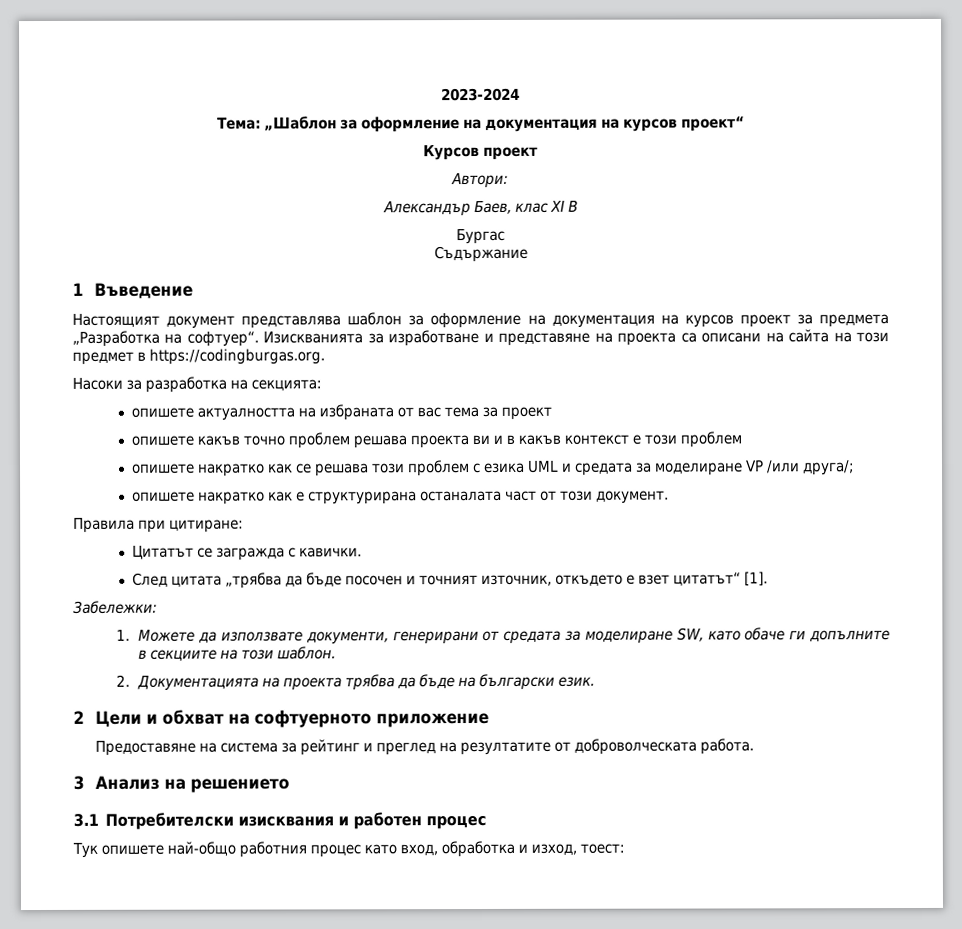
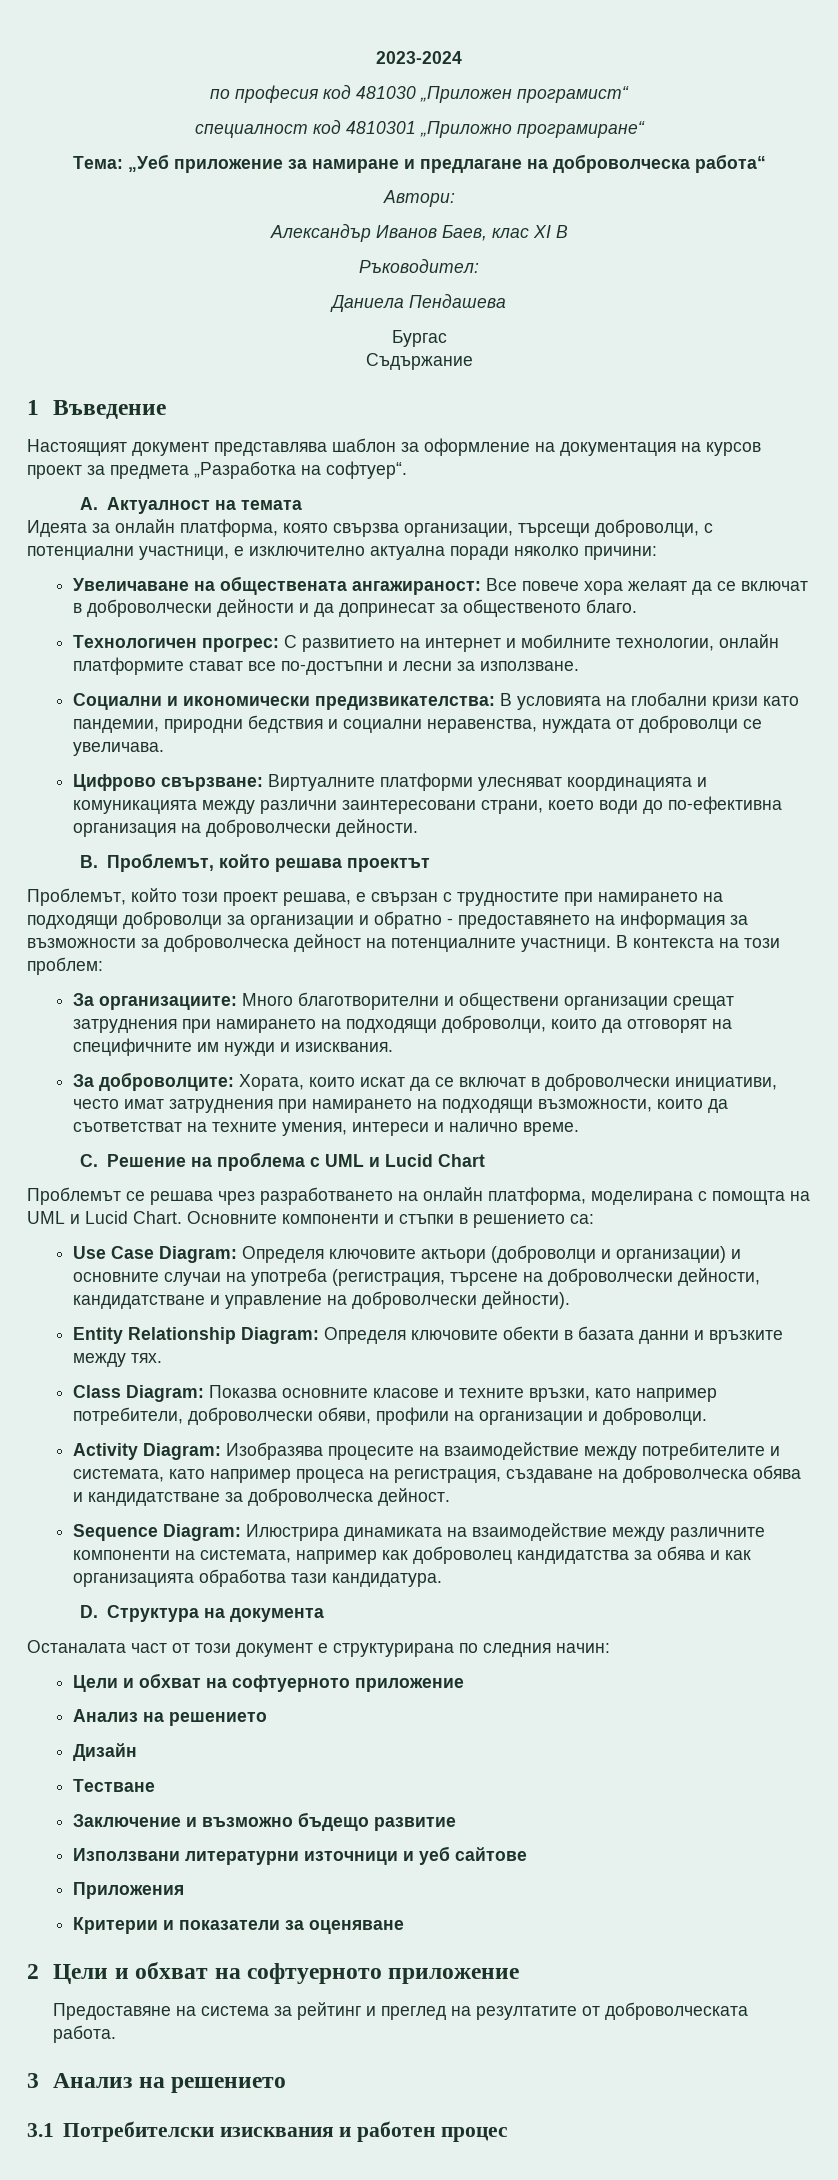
[216,116,745,133] [423,145,538,161] Тема: „Шаблон за оформление на документация на курсов проект“ // Курсов проект -> [210,85,629,103] [194,120,645,138] [72,154,766,173] по професия код 481030 „Приложен програмист“ // специалност код 4810301 „Приложно програмиране“ // Тема: „Уеб приложение за намиране и предлагане на доброволческа работа“
(471, 209) none -> [375,225,437,238] Иванов
(578, 206) none -> [359,259,479,273] [330,294,506,312] // Ръководител: // Даниела Пендашева
[263,329,890,347] [72,348,325,365] [72,376,322,393] [131,404,553,421] [131,431,743,449] [131,460,856,477] [132,490,670,505] [73,517,244,533] [132,545,363,561] [132,571,769,589] [73,600,158,614] [116,627,890,645] [138,646,337,662] [116,673,596,691] Изискванията за изработване и представяне на проекта са описани на сайта на този предмет в https://codingburgas.org. // Насоки за разработка на секцията: // опишете актуалността на избраната от вас тема за проект // опишете какъв точно проблем решава проекта ви и в какъв контекст е този проблем // опишете накратко как се решава този проблем с езика UML и средата за моделиране VP /или друга/; // опишете накратко как е структурирана останалата част от този документ. // Правила при цитиране: // Цитатът се загражда с кавички. // След цитата „трябва да бъде посочен и точният източник, откъдето е взет цитатът“ [1]. // Забележки: // 1. Можете да използвате документи, генерирани от средата за моделиране SW, като обаче ги допълните в секциите на този шаблон. // 2. Документацията на проекта трябва да бъде на български език. -> [79,497,302,514] [27,519,713,537] [27,546,657,560] [72,576,808,595] [72,599,637,617] [72,634,779,652] [72,657,579,675] [72,692,799,710] [72,715,762,733] [72,742,164,756] [72,773,707,791] [72,796,782,814] [72,819,418,837] [79,853,430,872] [27,888,723,906] [27,911,748,929] [27,934,780,952] [27,957,103,975] [72,992,734,1010] [72,1015,732,1033] [72,1038,393,1056] [72,1072,777,1091] [72,1099,728,1113] [72,1122,579,1136] [79,1152,485,1171] [27,1187,810,1205] [27,1211,594,1228] [72,1245,741,1263] [72,1268,760,1286] [72,1291,570,1309] [72,1326,783,1344] [72,1353,162,1367] [72,1385,717,1402] [72,1407,707,1425] [72,1442,780,1460] [72,1465,801,1483] [72,1488,450,1506] [72,1523,765,1541] [72,1546,751,1564] [72,1569,442,1587] [79,1605,324,1622] [27,1640,610,1657] [72,1673,464,1692] [72,1709,267,1726] [72,1743,137,1761] [72,1779,155,1792] [72,1812,456,1831] [72,1846,527,1865] [72,1882,184,1899] [72,1917,404,1934] // A. Актуалност на темата // Идеята за онлайн платформа, която свързва организации, търсещи доброволци, с потенциални участници, е изключително актуална поради няколко причини: // Увеличаване на обществената ангажираност: Все повече хора желаят да се включат в доброволчески дейности и да допринесат за общественото благо. // Технологичен прогрес: С развитието на интернет и мобилните технологии, онлайн платформите стават все по-достъпни и лесни за използване. // Социални и икономически предизвикателства: В условията на глобални кризи като пандемии, природни бедствия и социални неравенства, нуждата от доброволци се увеличава. // Цифрово свързване: Виртуалните платформи улесняват координацията и комуникацията между различни заинтересовани страни, което води до по-ефективна организация на доброволчески дейности. // B. Проблемът, който решава проектът // Проблемът, който този проект решава, е свързан с трудностите при намирането на подходящи доброволци за организации и обратно - предоставянето на информация за възможности за доброволческа дейност на потенциалните участници. В контекста на този проблем: // За организациите: Много благотворителни и обществени организации срещат затруднения при намирането на подходящи доброволци, които да отговорят на специфичните им нужди и изисквания. // За доброволците: Хората, които искат да се включат в доброволчески инициативи, често имат затруднения при намирането на подходящи възможности, които да съответстват на техните умения, интереси и налично време. // C. Решение на проблема с UML и Lucid Chart // Проблемът се решава чрез разработването на онлайн платформа, моделирана с помощта на UML и Lucid Chart. Основните компоненти и стъпки в решението са: // Use Case Diagram: Определя ключовите актьори (доброволци и организации) и основните случаи на употреба (регистрация, търсене на доброволчески дейности, кандидатстване и управление на доброволчески дейности). // Entity Relationship Diagram: Определя ключовите обекти в базата данни и връзките между тях. // Class Diagram: Показва основните класове и техните връзки, като например потребители, доброволчески обяви, профили на организации и доброволци. // Activity Diagram: Изобразява процесите на взаимодействие между потребителите и системата, като например процеса на регистрация, създаване на доброволческа обява и кандидатстване за доброволческа дейност. // Sequence Diagram: Илюстрира динамиката на взаимодействие между различните компоненти на системата, например как доброволец кандидатства за обява и как организацията обработва тази кандидатура. // D. Структура на документа // Останалата част от този документ е структурирана по следния начин: // Цели и обхват на софтуерното приложение // Анализ на решението // Дизайн // Тестване // Заключение и възможно бъдещо развитие // Използвани литературни източници и уеб сайтове // Приложения // Критерии и показатели за оценяване
[72,840,625,858] // Тук опишете най-общо работния процес като вход, обработка и изход, тоест: -> (508, 2134) none

